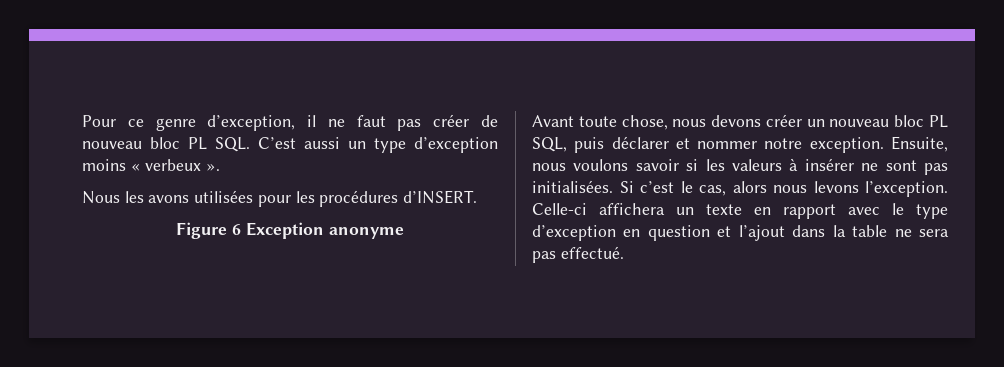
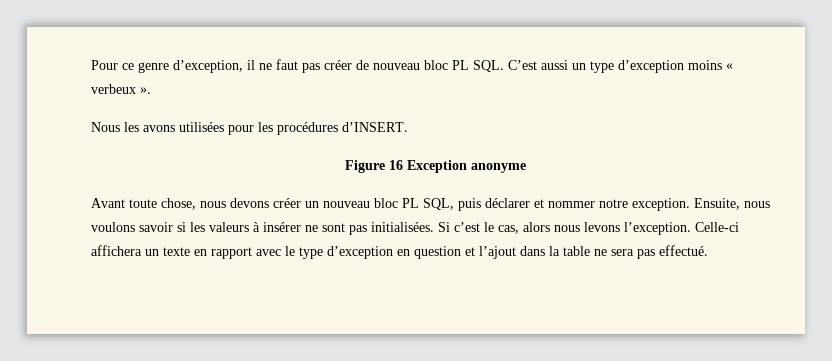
[232,224,242,235] 6 -> [388,160,403,170] 16

